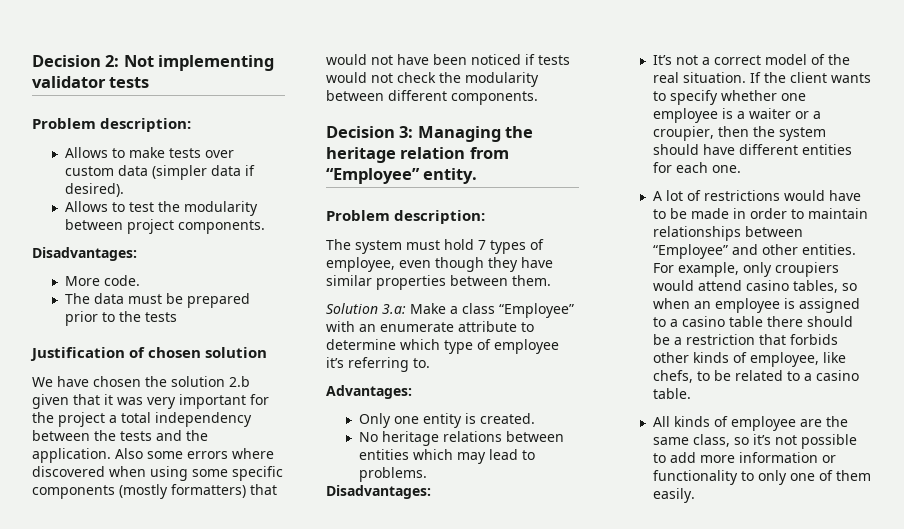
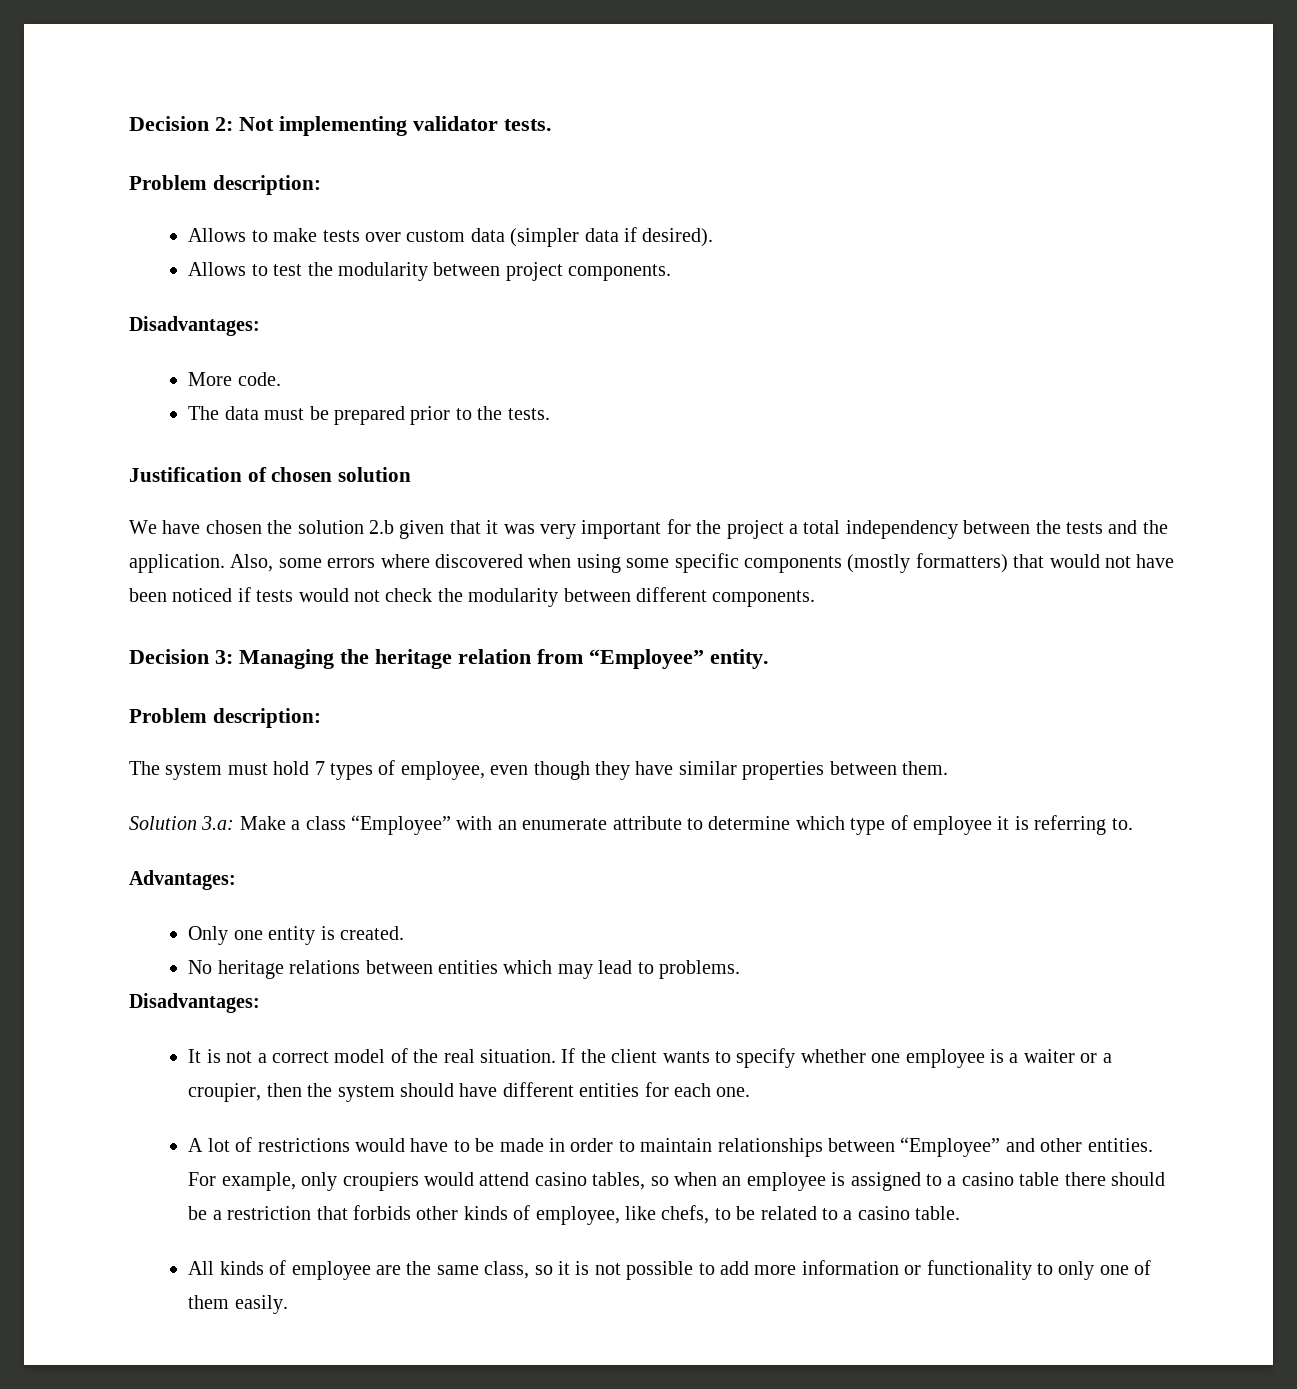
[109,77,150,88] tests -> [504,119,552,131] tests.
[144,312,177,322] tests -> [507,408,550,420] tests.
[115,448,143,459] Also -> [230,554,274,572] Also,
[326,357,344,368] it’s -> [997,816,1029,830] it is
[652,55,672,65] It’s -> [188,1049,221,1063] It is
[752,434,771,445] it’s -> [557,1261,590,1275] it is

